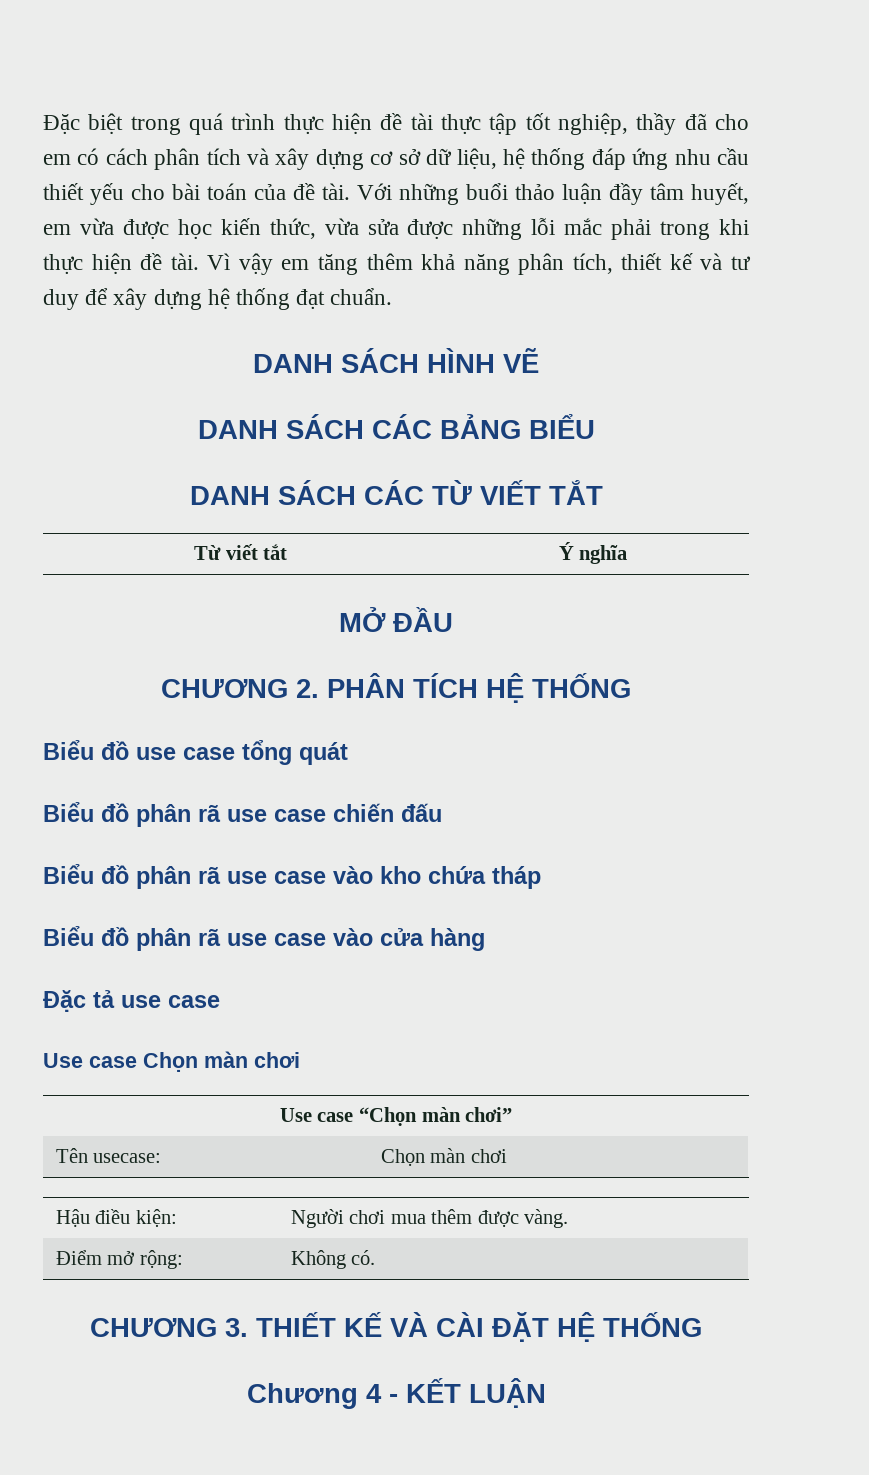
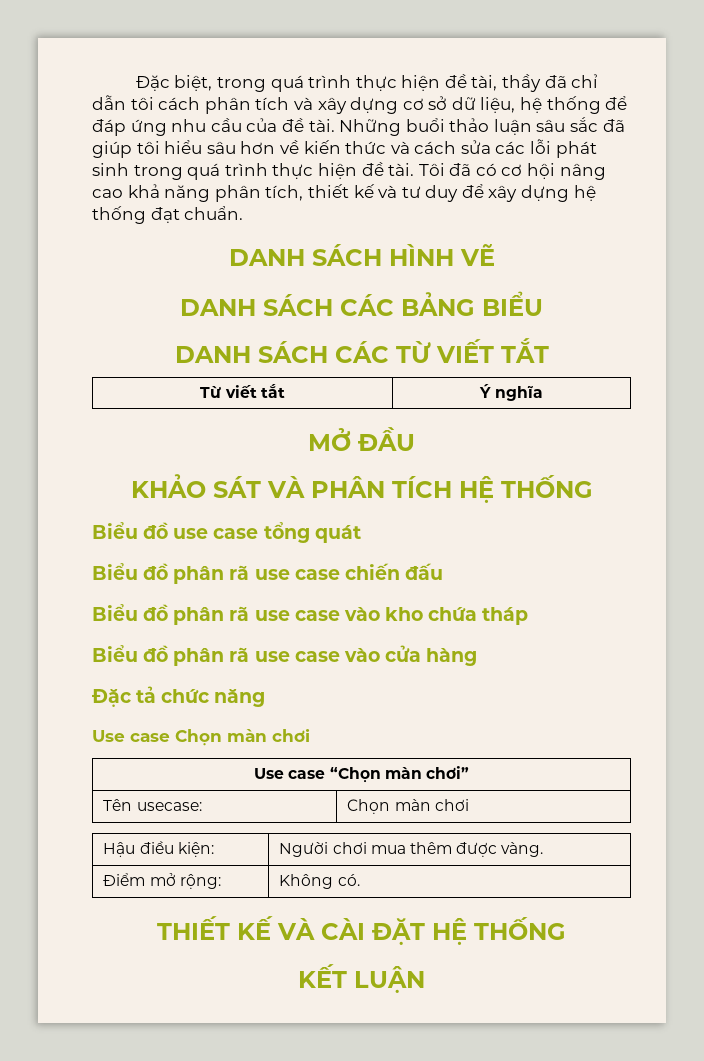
[43,113,750,135] [43,148,100,165] Đặc biệt trong quá trình thực hiện đề tài thực tập tốt nghiệp, thầy đã cho em có -> [135,74,599,92] [92,95,154,110] Đặc biệt, trong quá trình thực hiện đề tài, thầy đã chỉ dẫn tôi
(586, 159) none -> [605,96,628,110] để
[43,183,247,205] thiết yếu cho bài toán -> (242, 125) none
[357,183,459,205] Với những -> [339,119,402,136] Những
[609,183,749,205] [43,218,750,240] [43,253,413,275] đầy tâm huyết, em vừa được học kiến thức, vừa sửa được những lỗi mắc phải trong khi thực hiện đề tài. Vì vậy em tăng thêm -> [536,117,625,132] [92,139,597,158] [92,162,606,180] [92,189,123,198] sâu sắc đã giúp tôi hiểu sâu hơn về kiến thức và cách sửa các lỗi phát sinh trong quá trình thực hiện đề tài. Tôi đã có cơ hội nâng cao
[161,679,319,698] CHƯƠNG 2. -> [130,474,305,498] KHẢO SÁT VÀ
[121,995,220,1008] use case -> [161,689,266,707] chức năng
[90,1318,248,1337] CHƯƠNG 3. -> (360, 880) none
[246,1383,398,1409] Chương 4 - -> (566, 928) none

